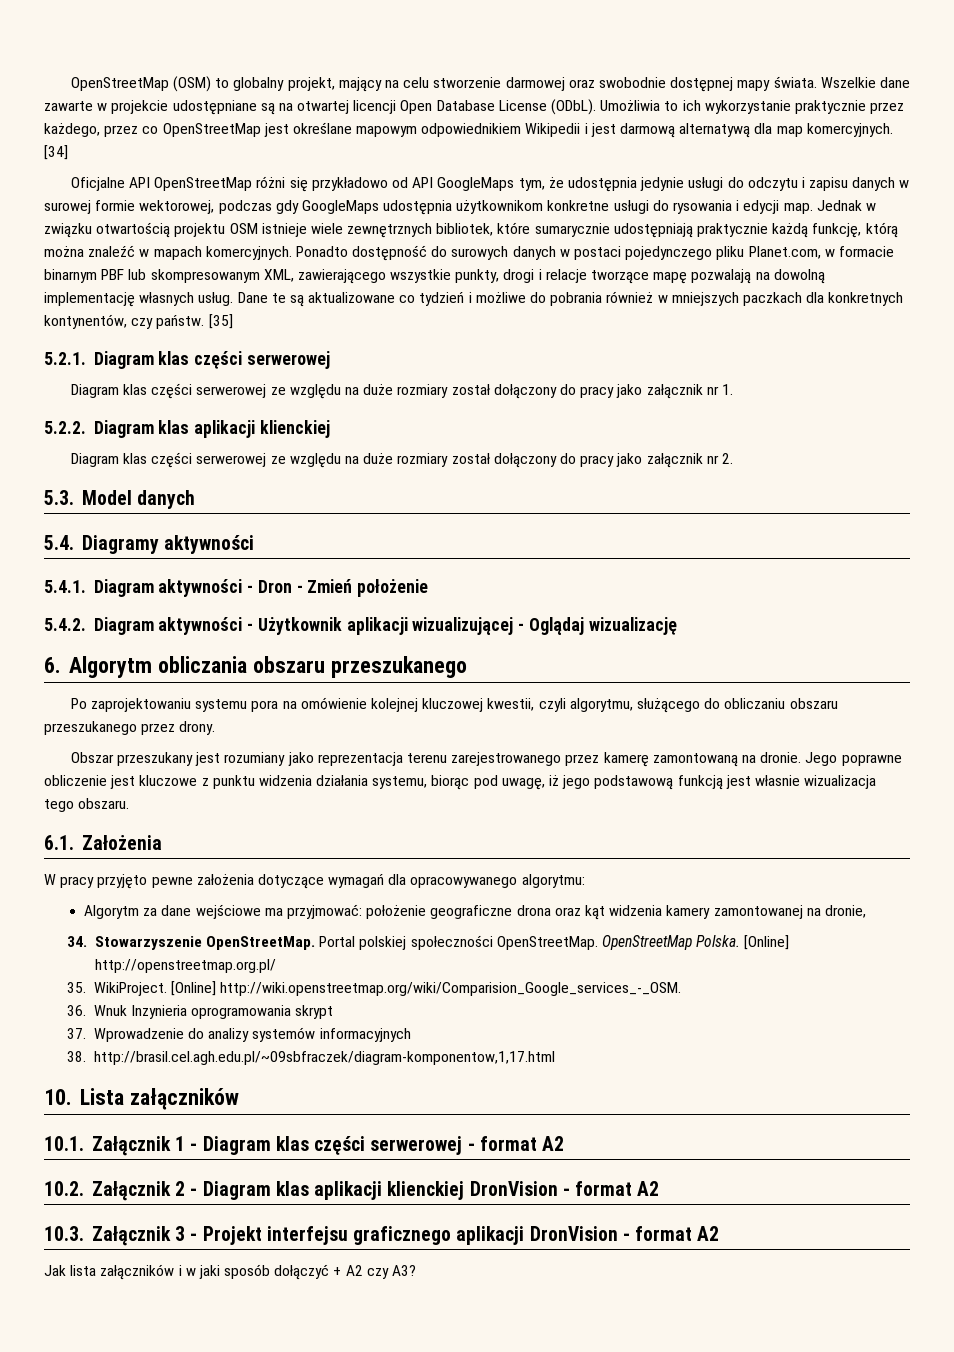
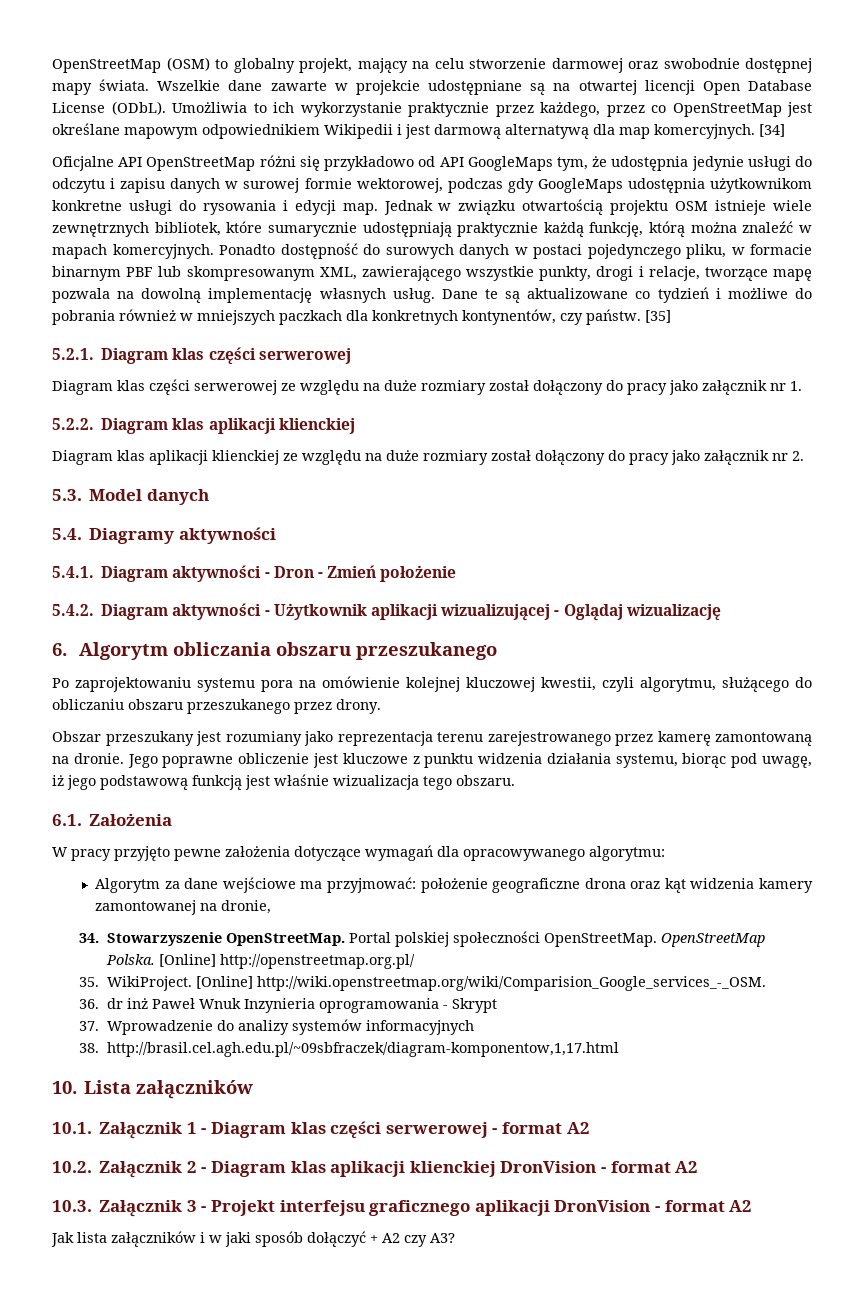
[716,246,821,260] pliku Planet.com, -> [686,244,726,259] pliku,
[545,269,587,283] relacje -> [648,266,700,281] relacje,
[691,269,752,284] pozwalają -> [52,288,110,303] pozwala
[151,452,267,468] części serwerowej -> [149,450,279,465] aplikacji klienckiej
[754,775,800,786] własnie -> [274,774,329,786] właśnie
(87, 1010) none -> [106,998,195,1009] dr inż Paweł
[295,1005,334,1019] skrypt -> [442,998,497,1013] - Skrypt

